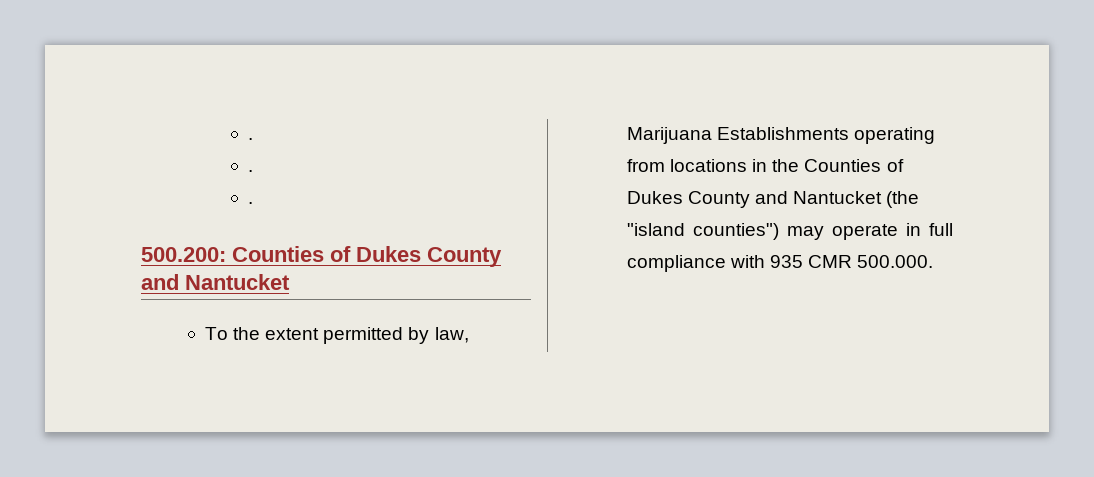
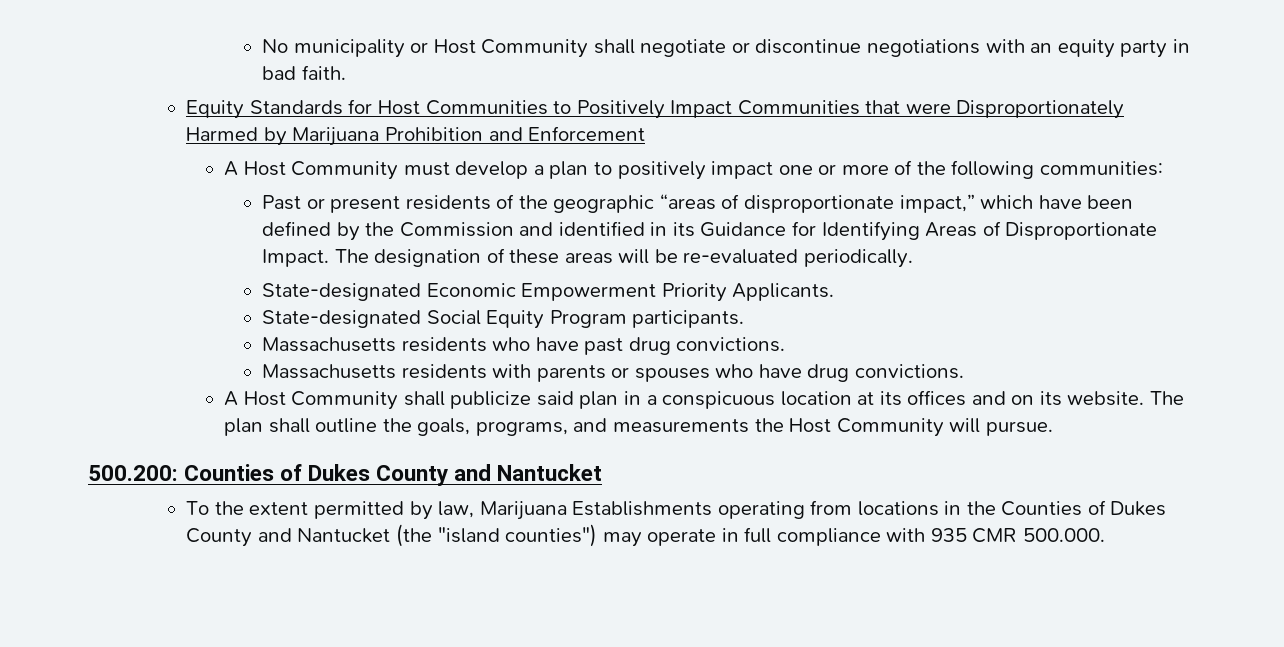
[247,138,253,140] [247,170,253,172] [247,202,253,204] . // . // . -> [262,39,1190,58] [262,65,346,80] [186,99,1125,119] [186,126,646,146] [224,160,1163,180] [262,194,1134,213] [262,221,1158,241] [262,248,913,268] [262,283,835,302] [262,310,745,329] [262,337,786,355] [262,364,964,382] [224,390,1184,410] [224,418,1053,437] No municipality or Host Community shall negotiate or discontinue negotiations with an equity party in bad faith. // Equity Standards for Host Communities to Positively Impact Communities that were Disproportionately Harmed by Marijuana Prohibition and Enforcement // A Host Community must develop a plan to positively impact one or more of the following communities: // Past or present residents of the geographic “areas of disproportionate impact,” which have been defined by the Commission and identified in its Guidance for Identifying Areas of Disproportionate Impact. The designation of these areas will be re-evaluated periodically. // State-designated Economic Empowerment Priority Applicants. // State-designated Social Equity Program participants. // Massachusetts residents who have past drug convictions. // Massachusetts residents with parents or spouses who have drug convictions. // A Host Community shall publicize said plan in a conspicuous location at its offices and on its website. The plan shall outline the goals, programs, and measurements the Host Community will pursue.

